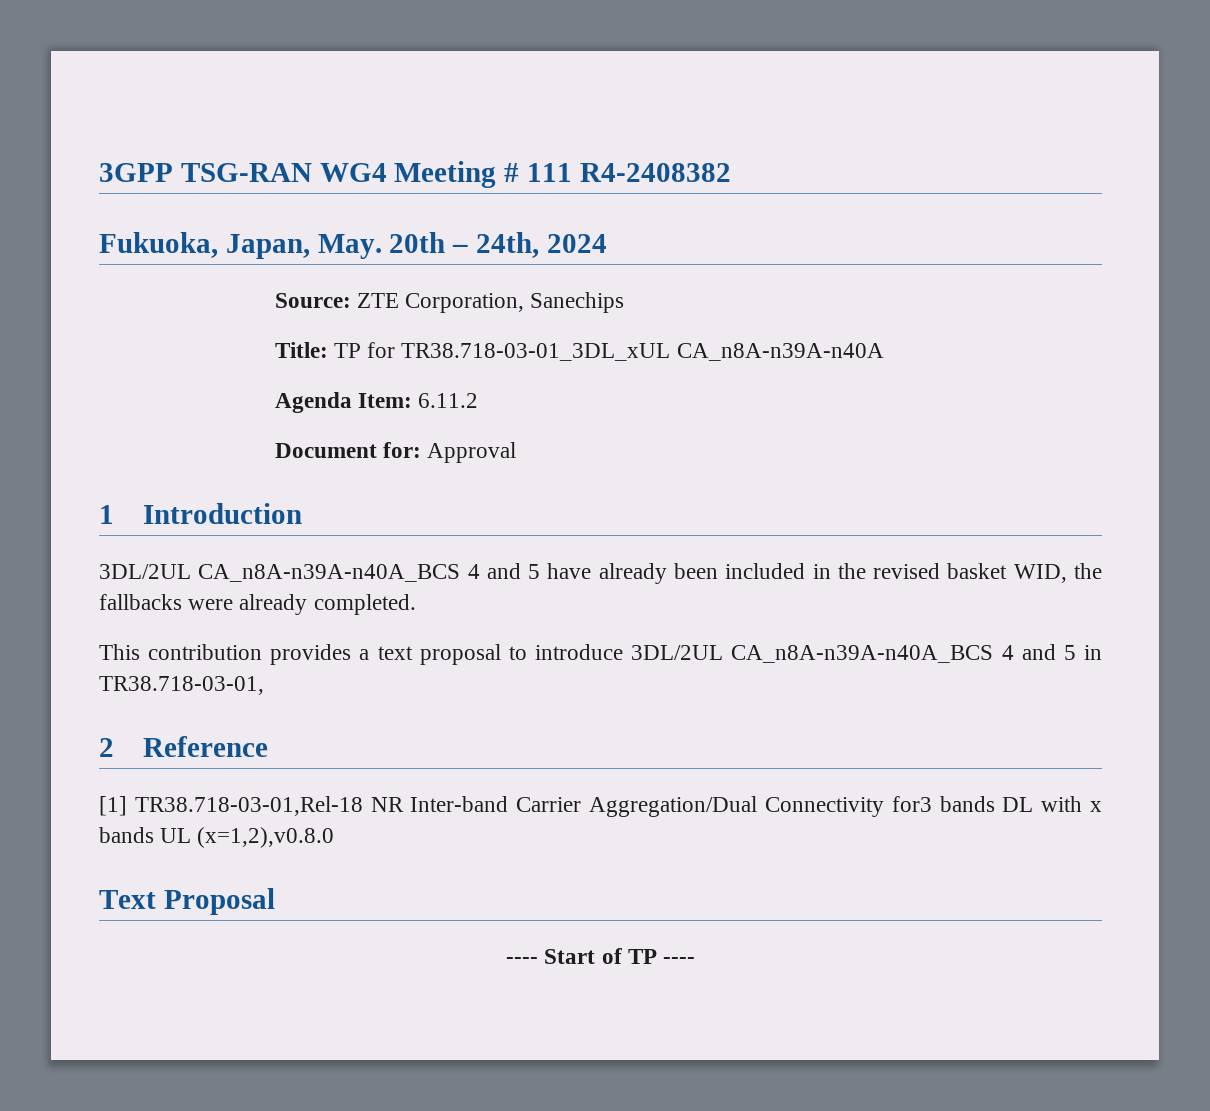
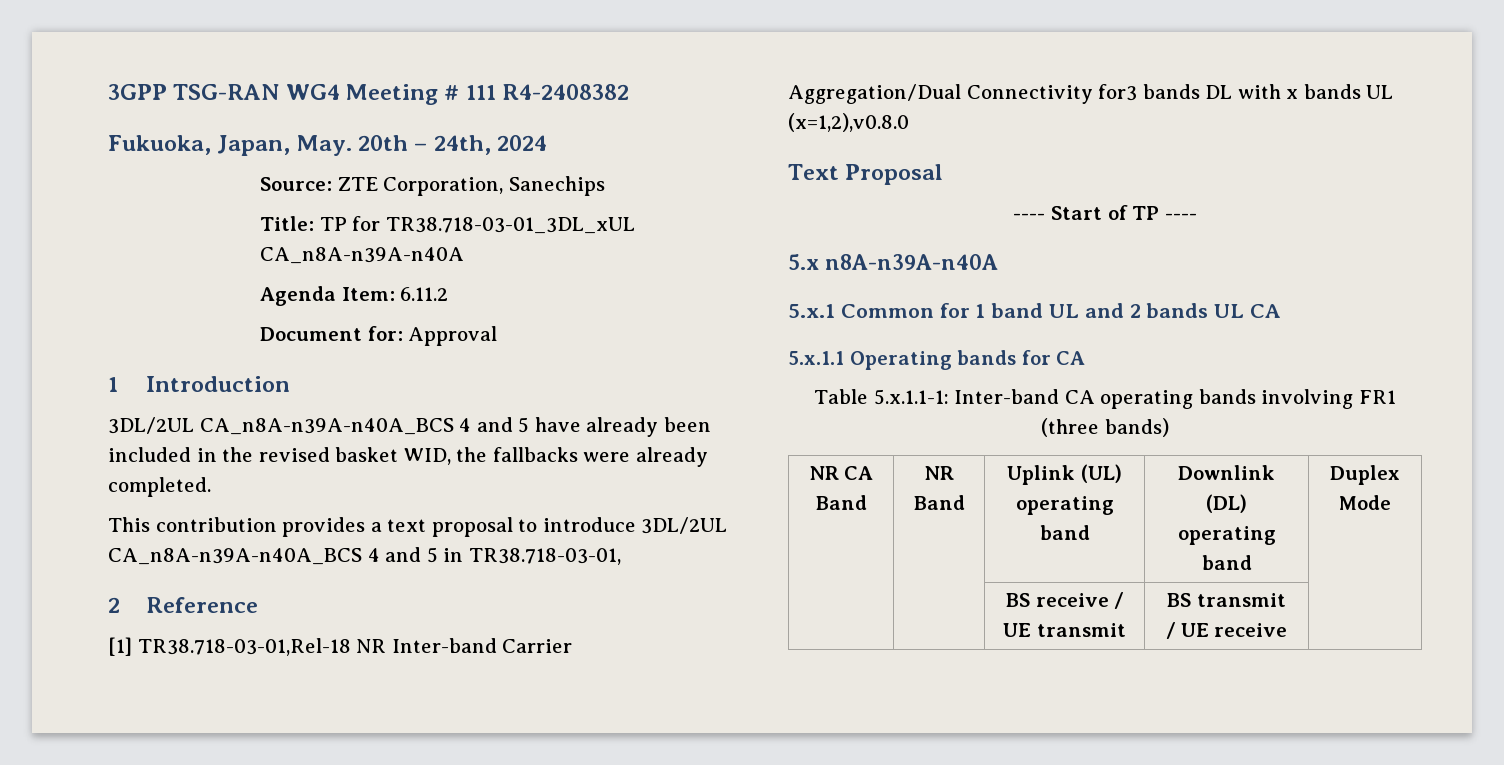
(695, 960) none -> [788,254,999,270] [788,303,1282,318] [788,350,1086,370] [814,389,1396,409] [1041,418,1169,437] [808,466,874,480] [815,495,867,510] [924,466,954,480] [913,495,965,510] [1007,464,1122,485] [1015,496,1114,515] [1039,525,1090,540] [1178,465,1275,480] [1206,494,1247,513] [1177,526,1276,545] [1201,555,1252,570] [1330,465,1400,485] [1339,495,1391,510] [1005,592,1124,609] [1003,623,1126,637] [1167,593,1286,607] [1165,622,1288,639] // 5.x n8A-n39A-n40A // 5.x.1 Common for 1 band UL and 2 bands UL CA // 5.x.1.1 Operating bands for CA // Table 5.x.1.1-1: Inter-band CA operating bands involving FR1 (three bands) // NR CA Band | NR Band | Uplink (UL) operating band | Downlink (DL) operating band | Duplex Mode // | | BS receive / UE transmit | BS transmit / UE receive |

